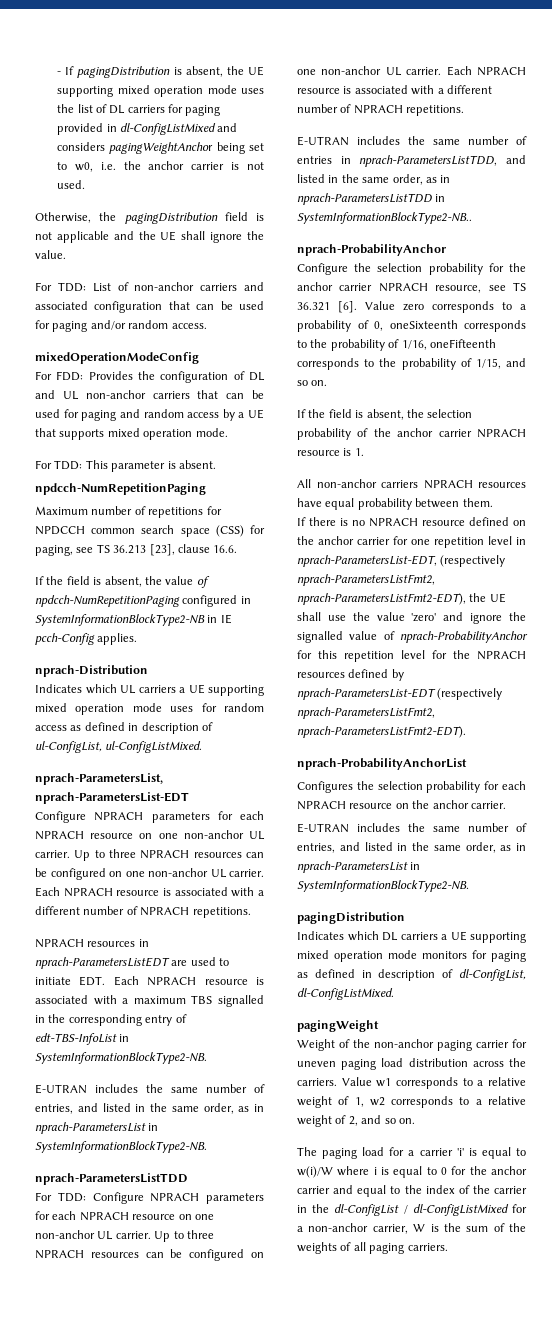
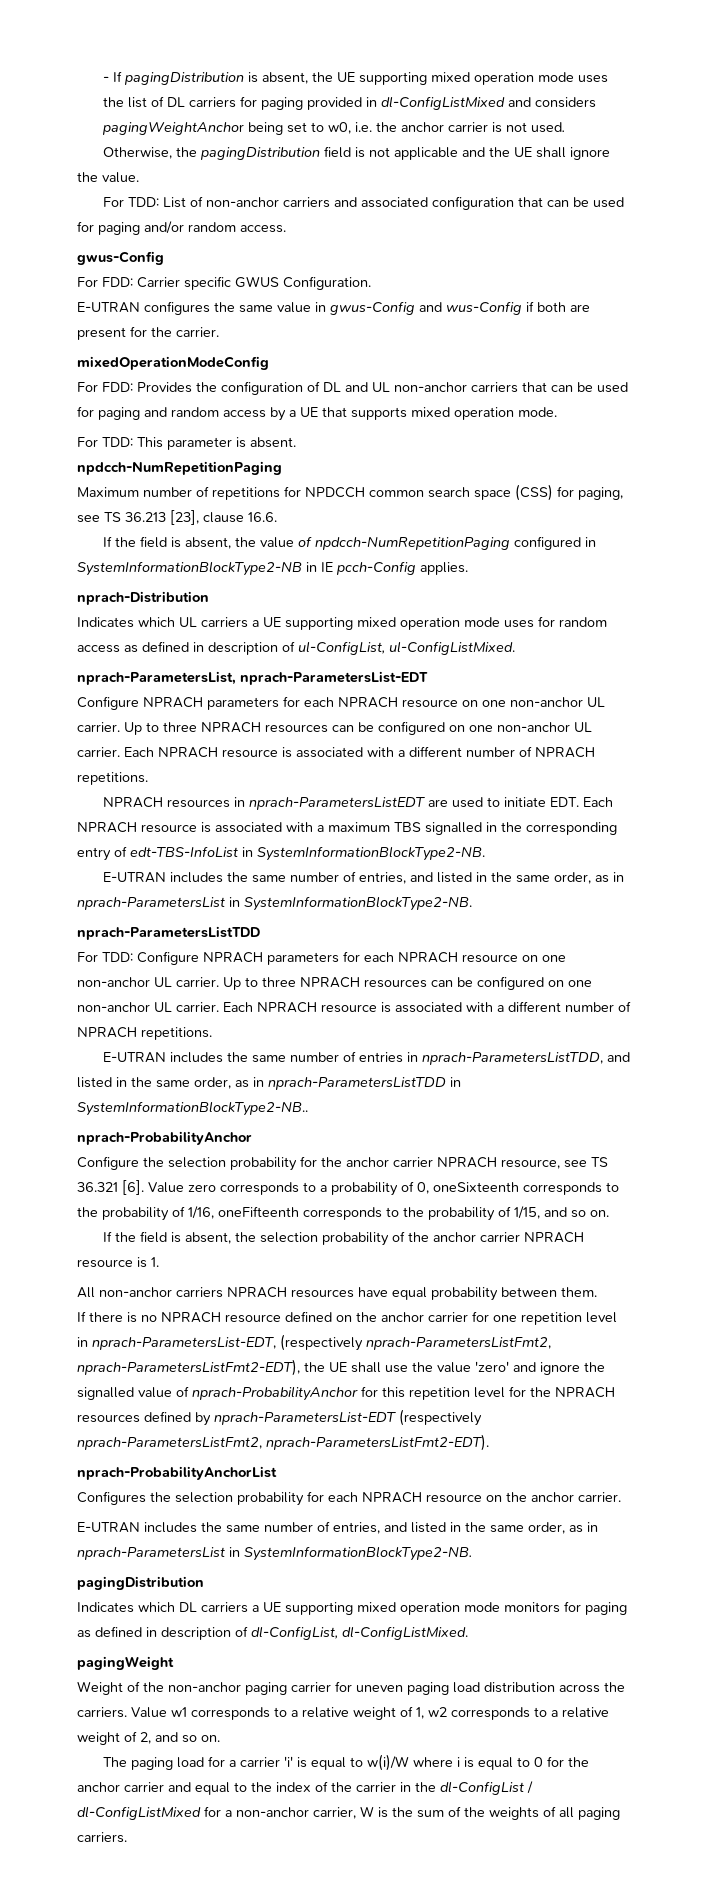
(207, 326) none -> [77,251,164,265] [77,276,371,290] [77,301,590,315] [77,326,219,340] // gwus-Config // For FDD: Carrier specific GWUS Configuration. // E-UTRAN configures the same value in gwus-Config and wus-Config if both are present for the carrier.

